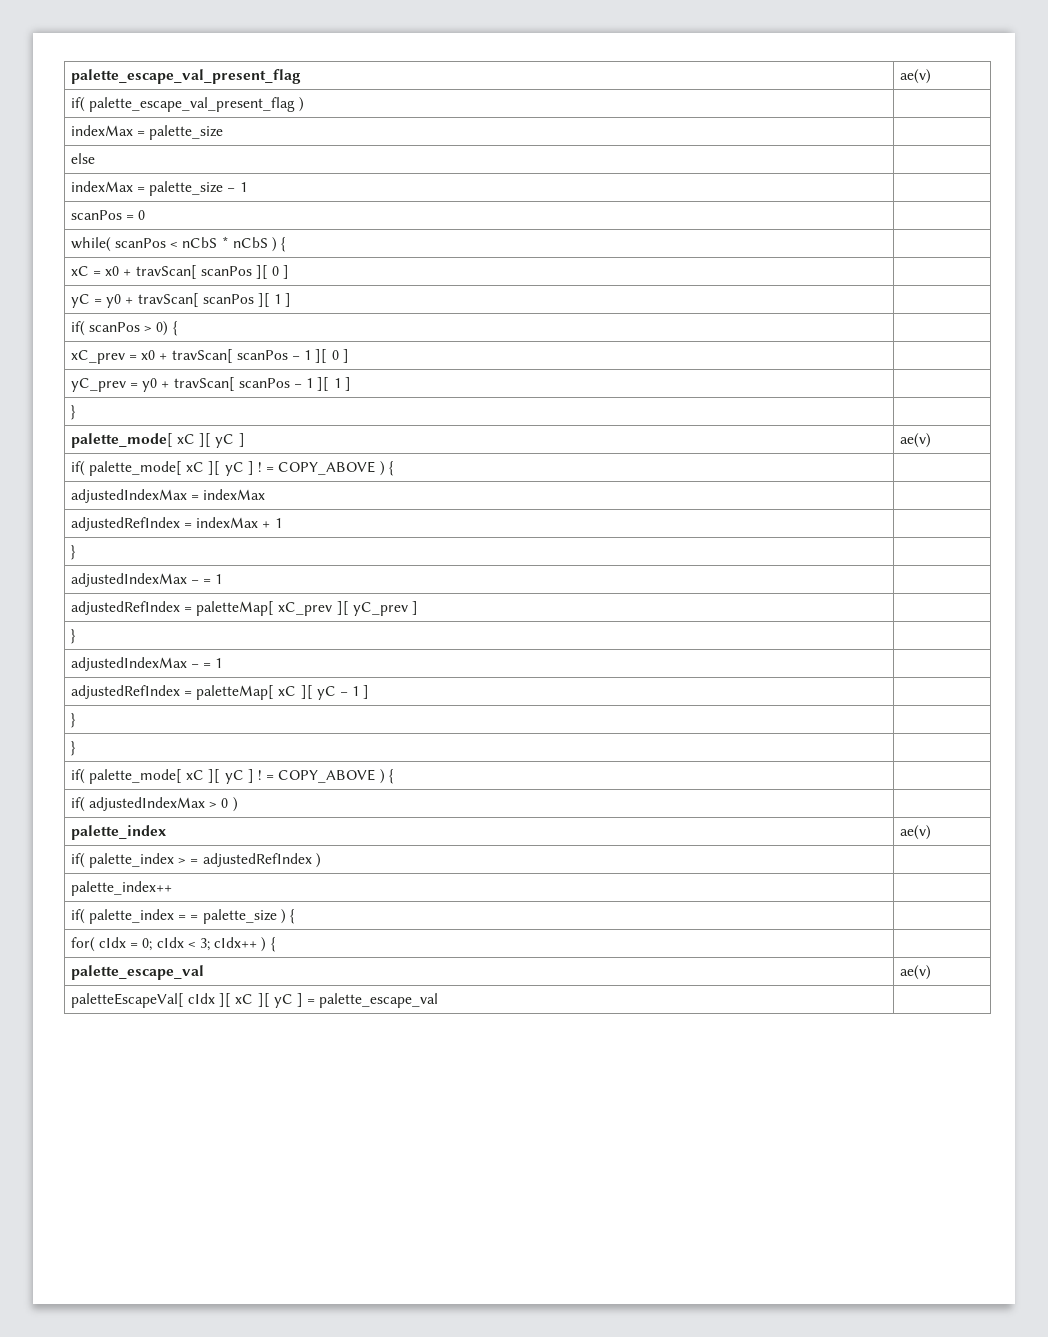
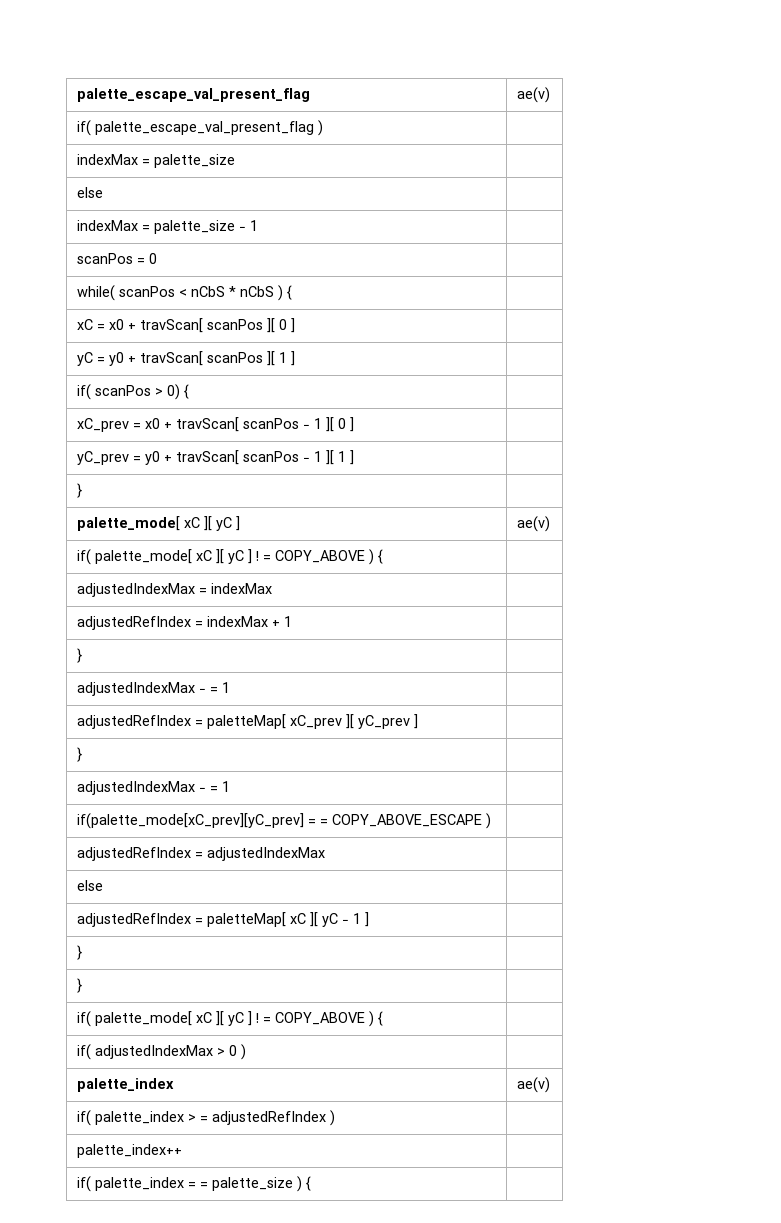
(223, 663) none -> [76,813,491,829] [76,847,325,861] [76,880,103,891] // if(palette_mode[xC_prev][yC_prev] = = COPY_ABOVE_ESCAPE ) | // adjustedRefIndex = adjustedIndexMax | // else |
[70,937,276,952] [70,965,204,980] [899,965,931,980] [70,993,439,1008] // for( cIdx = 0; cIdx < 3; cIdx++ ) { | // palette_escape_val | ae(v) // paletteEscapeVal[ cIdx ][ xC ][ yC ] = palette_escape_val | -> (311, 1183) none

